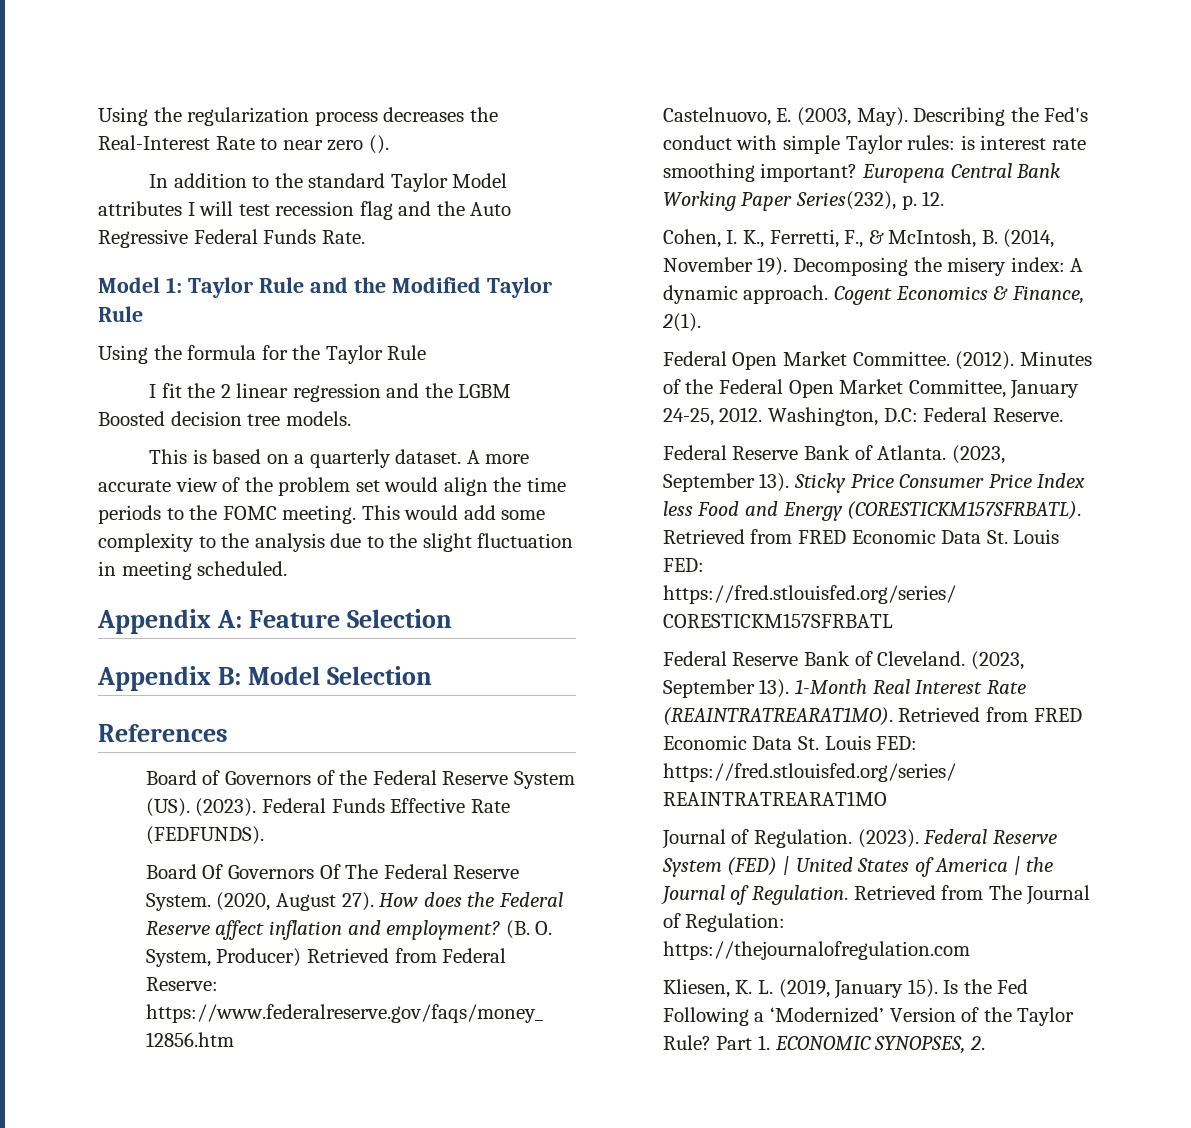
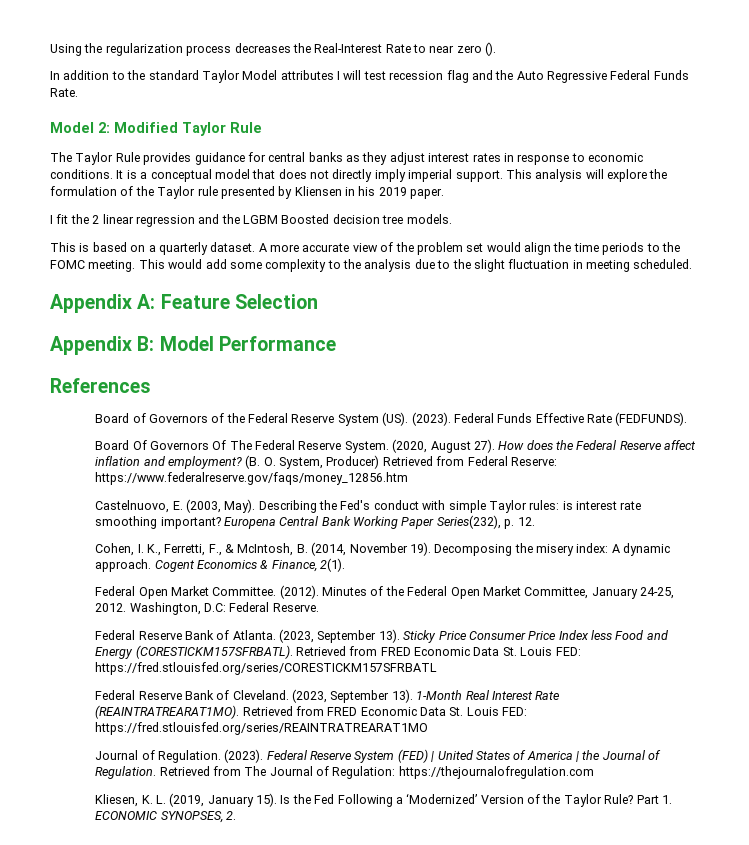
[165,277,552,298] [98,306,143,322] [98,345,427,364] 1: Taylor Rule and the Modified Taylor Rule // Using the formula for the Taylor Rule -> [98,122,262,136] [50,152,643,165] [50,169,668,182] [50,186,445,199] 2: Modified Taylor Rule // The Taylor Rule provides guidance for central banks as they adjust interest rates in response to economic conditions. It is a conceptual model that does not directly imply imperial support. This analysis will explore the formulation of the Taylor rule presented by Kliensen in his 2019 paper.
[327,666,433,685] Selection -> [218,336,336,351] Performance

